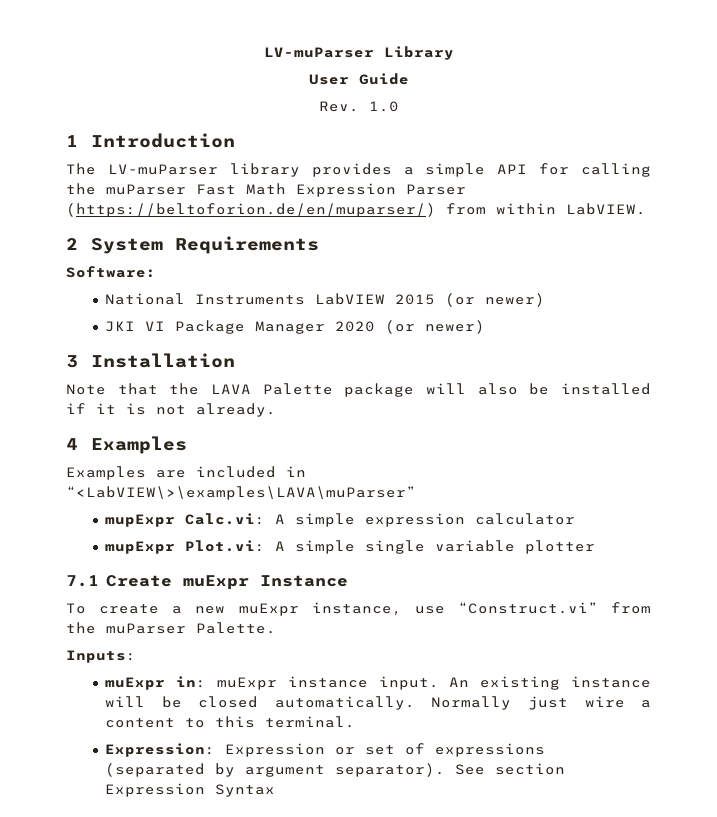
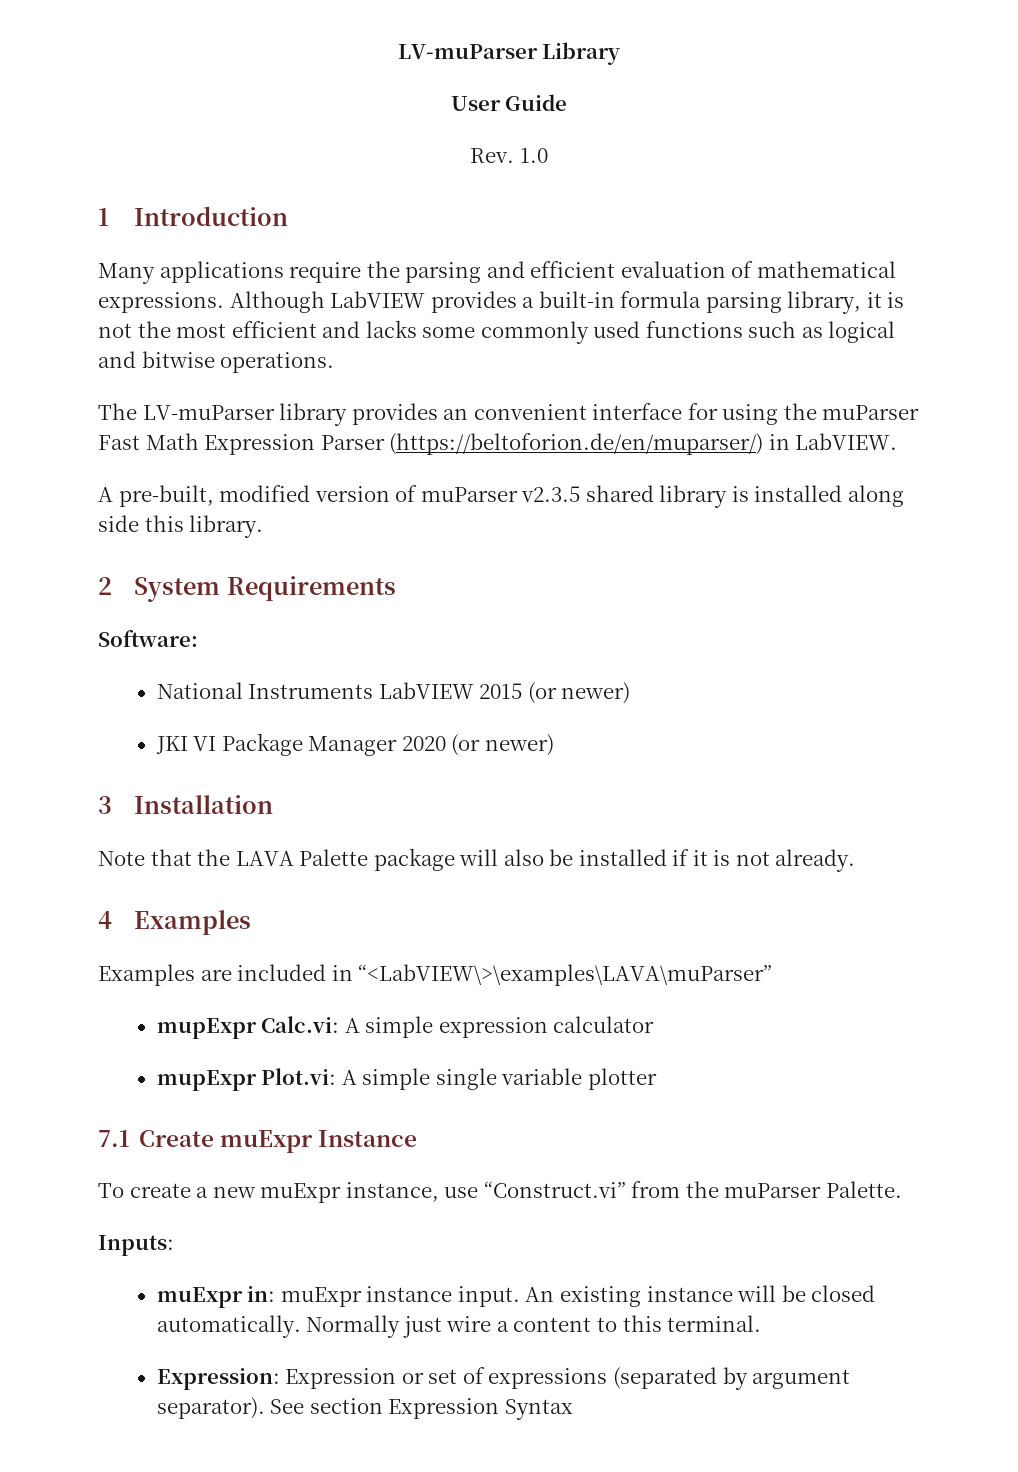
(235, 140) none -> [98,261,896,284] [98,291,905,314] [98,320,896,344] [98,351,335,373] // Many applications require the parsing and efficient evaluation of mathematical expressions. Although LabVIEW provides a built-in formula parsing library, it is not the most efficient and lacks some commonly used functions such as logical and bitwise operations.
[403,163,651,177] a simple API for calling -> [443,403,779,425] an convenient interface for using
[446,203,556,215] from within -> [768,434,790,450] in
(646, 209) none -> [98,485,904,508] [98,515,264,538] // A pre-built, modified version of muParser v2.3.5 shared library is installed along side this library.

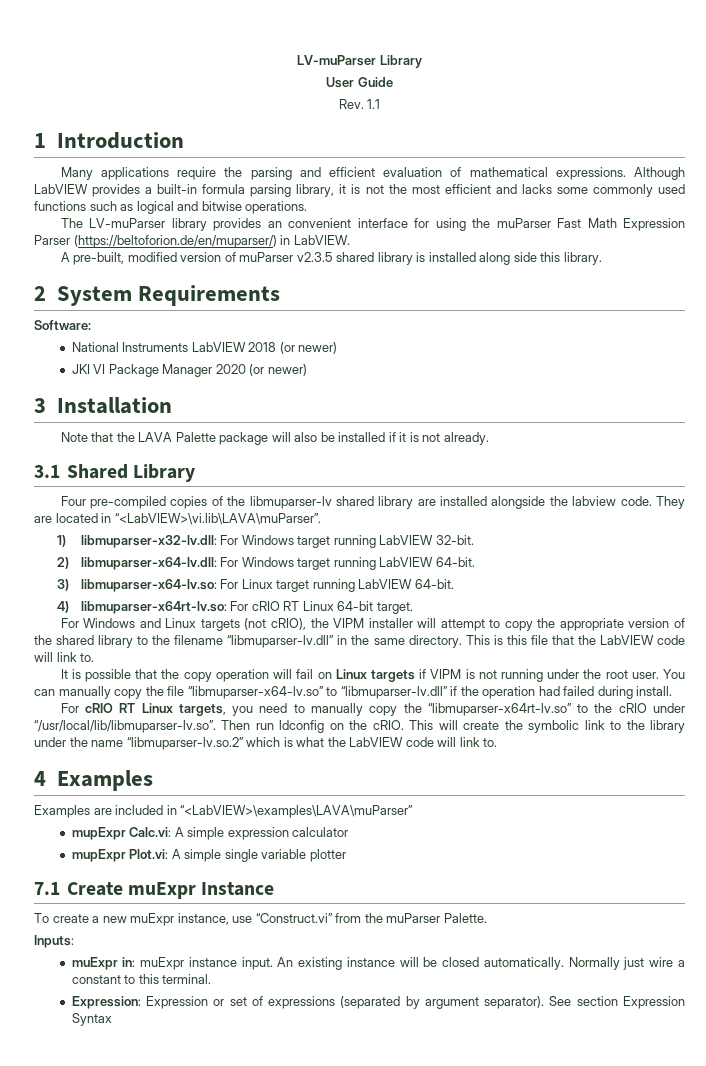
[519,148,548,163] 1.0 -> [367,99,381,109] 1.1
[479,683,523,699] 2015 -> [248,342,277,352] 2018
(856, 860) none -> [34,464,195,482] [60,496,686,509] [34,513,321,525] [57,535,474,548] [57,557,475,570] [57,579,454,592] [57,601,413,614] [60,618,685,631] [34,635,685,648] [34,652,95,662] [60,669,685,682] [34,686,673,699] [60,703,685,716] [34,720,686,733] [34,737,498,750] // 3.1 Shared Library // Four pre-compiled copies of the libmuparser-lv shared library are installed alongside the labview code. They are located in “<LabVIEW>\vi.lib\LAVA\muParser”. // 1) libmuparser-x32-lv.dll: For Windows target running LabVIEW 32-bit. // 2) libmuparser-x64-lv.dll: For Windows target running LabVIEW 64-bit. // 3) libmuparser-x64-lv.so: For Linux target running LabVIEW 64-bit. // 4) libmuparser-x64rt-lv.so: For cRIO RT Linux 64-bit target. // For Windows and Linux targets (not cRIO), the VIPM installer will attempt to copy the appropriate version of the shared library to the filename “libmuparser-lv.dll” in the same directory. This is this file that the LabVIEW code will link to. // It is possible that the copy operation will fail on Linux targets if VIPM is not running under the root user. You can manually copy the file “libmuparser-x64-lv.so” to “libmuparser-lv.dll” if the operation had failed during install. // For cRIO RT Linux targets, you need to manually copy the “libmuparser-x64rt-lv.so” to the cRIO under “/usr/local/lib/libmuparser-lv.so”. Then run ldconfig on the cRIO. This will create the symbolic link to the library under the name “libmuparser-lv.so.2” which is what the LabVIEW code will link to.
[358,964,773,986] “<LabVIEW\>\examples\LAVA\muParser” -> [180,805,414,818] “<LabVIEW>\examples\LAVA\muParser”
[513,1317,592,1332] content -> [71,975,121,984] constant

